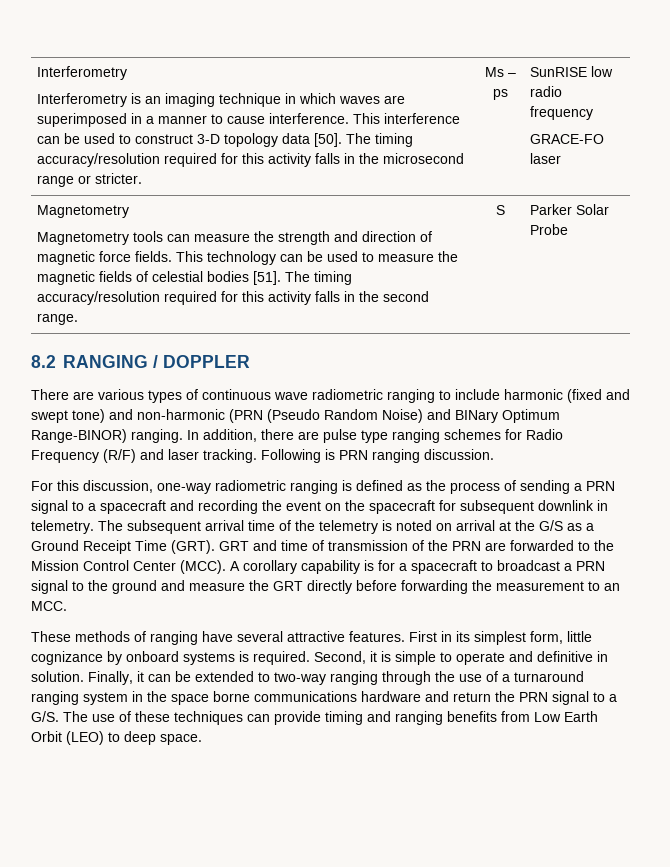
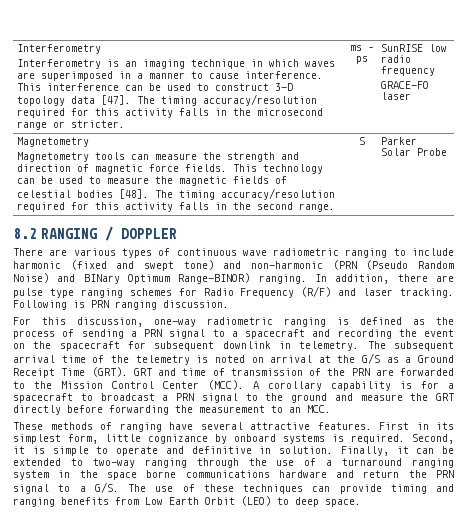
[313,133,342,147] [50]. -> [100,95,131,105] [47].
[484,67,504,77] Μs -> [350,45,362,51] ms
[252,271,281,285] [51]. -> [118,189,149,199] [48].

